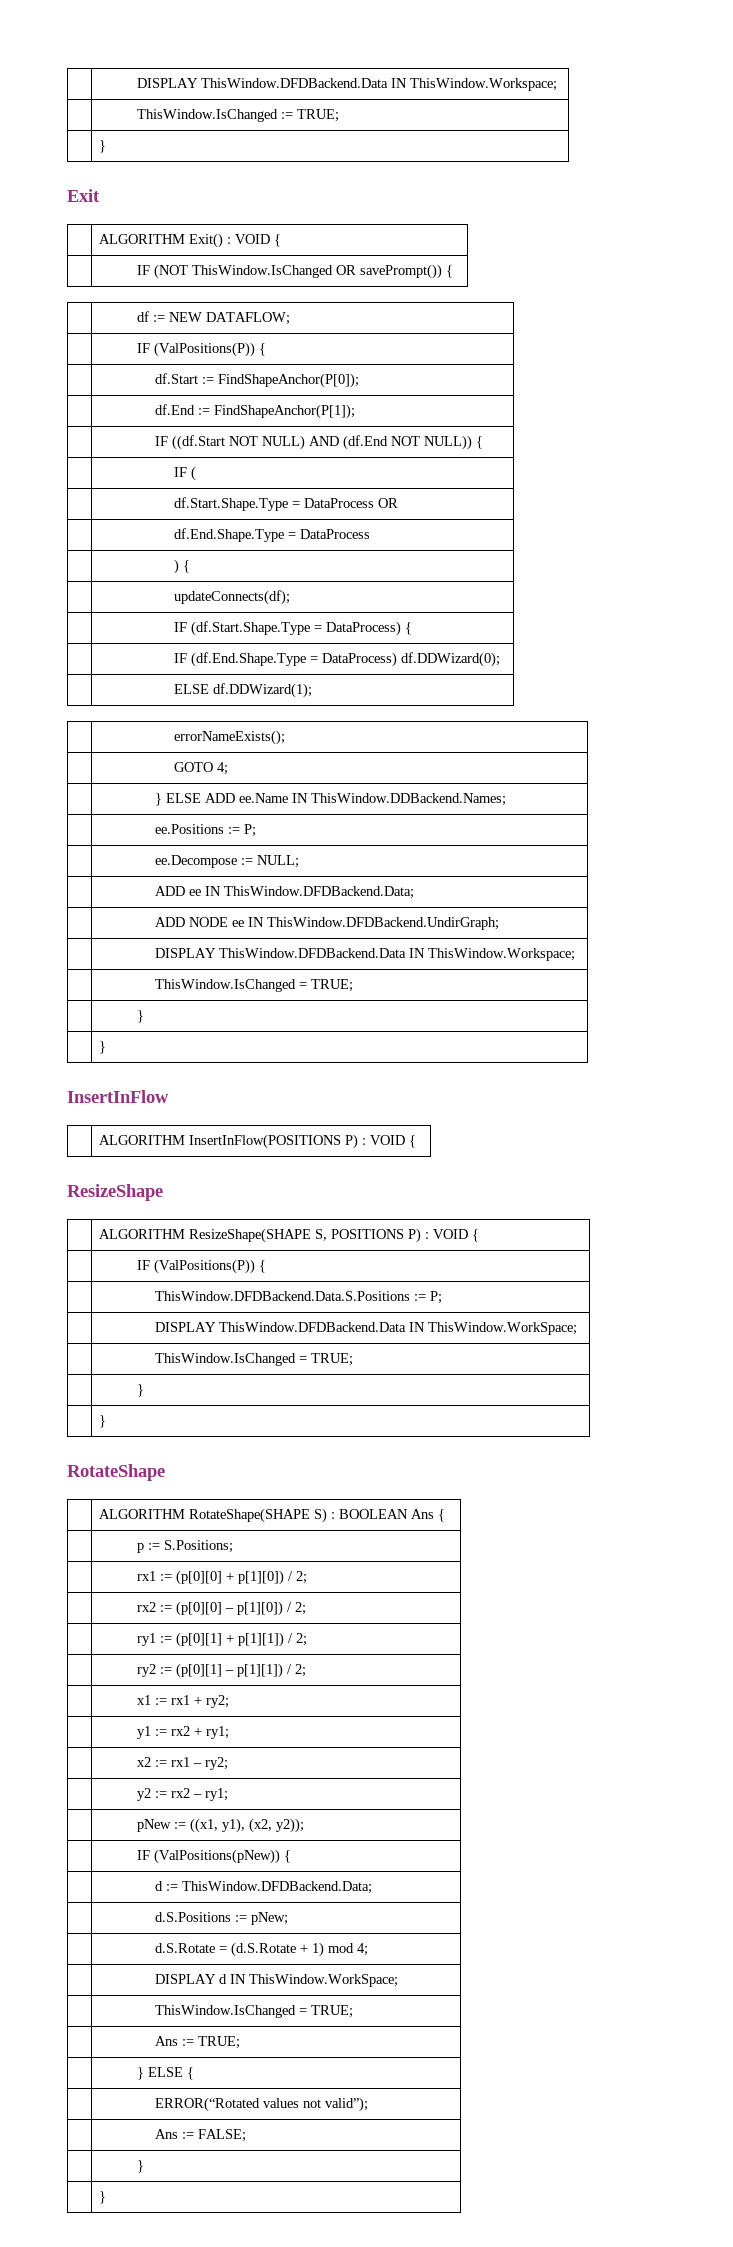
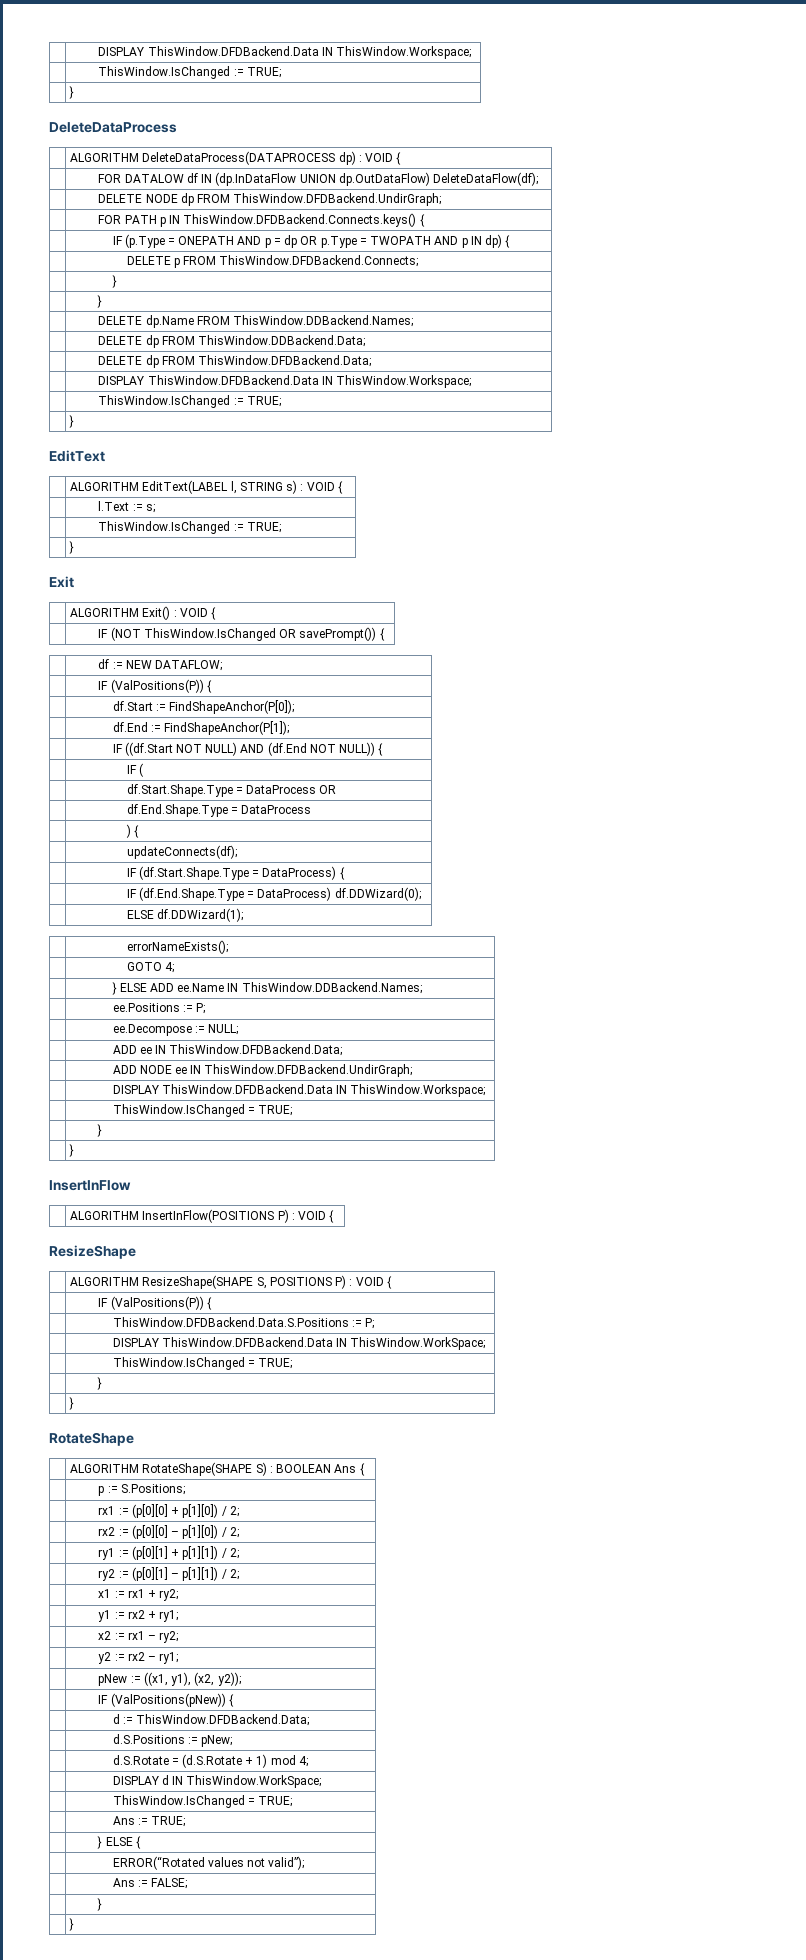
[136,78,557,91] [136,109,339,122] [99,140,107,153] | DISPLAY ThisWindow.DFDBackend.Data IN ThisWindow.Workspace; // | ThisWindow.IsChanged := TRUE; // | } -> [98,46,472,59] [98,66,281,79] [69,86,75,99] [49,122,177,133] [70,151,402,165] [98,172,539,186] [98,193,442,206] [98,213,425,227] [112,234,511,248] [126,255,419,268] [111,275,117,288] [97,295,103,308] [98,315,414,328] [98,335,366,348] [98,355,372,368] [98,375,472,388] [98,395,281,408] [69,415,75,428] [49,450,105,462] [70,480,343,494] [98,501,155,513] [98,521,281,534] [69,541,75,554] | DISPLAY ThisWindow.DFDBackend.Data IN ThisWindow.Workspace; // | ThisWindow.IsChanged := TRUE; // | } // DeleteDataProcess // | ALGORITHM DeleteDataProcess(DATAPROCESS dp) : VOID { // | FOR DATALOW df IN (dp.InDataFlow UNION dp.OutDataFlow) DeleteDataFlow(df); // | DELETE NODE dp FROM ThisWindow.DFDBackend.UndirGraph; // | FOR PATH p IN ThisWindow.DFDBackend.Connects.keys() { // | IF (p.Type = ONEPATH AND p = dp OR p.Type = TWOPATH AND p IN dp) { // | DELETE p FROM ThisWindow.DFDBackend.Connects; // | } // | } // | DELETE dp.Name FROM ThisWindow.DDBackend.Names; // | DELETE dp FROM ThisWindow.DDBackend.Data; // | DELETE dp FROM ThisWindow.DFDBackend.Data; // | DISPLAY ThisWindow.DFDBackend.Data IN ThisWindow.Workspace; // | ThisWindow.IsChanged := TRUE; // | } // EditText // | ALGORITHM EditText(LABEL l, STRING s) : VOID { // | l.Text := s; // | ThisWindow.IsChanged := TRUE; // | }

